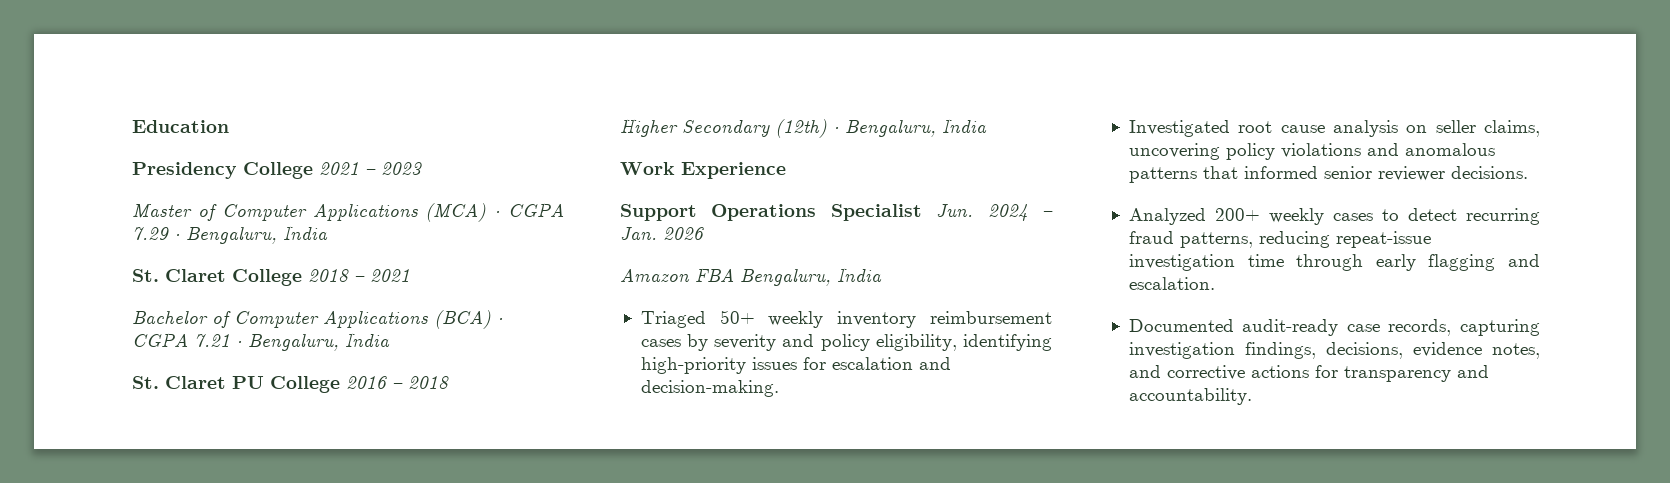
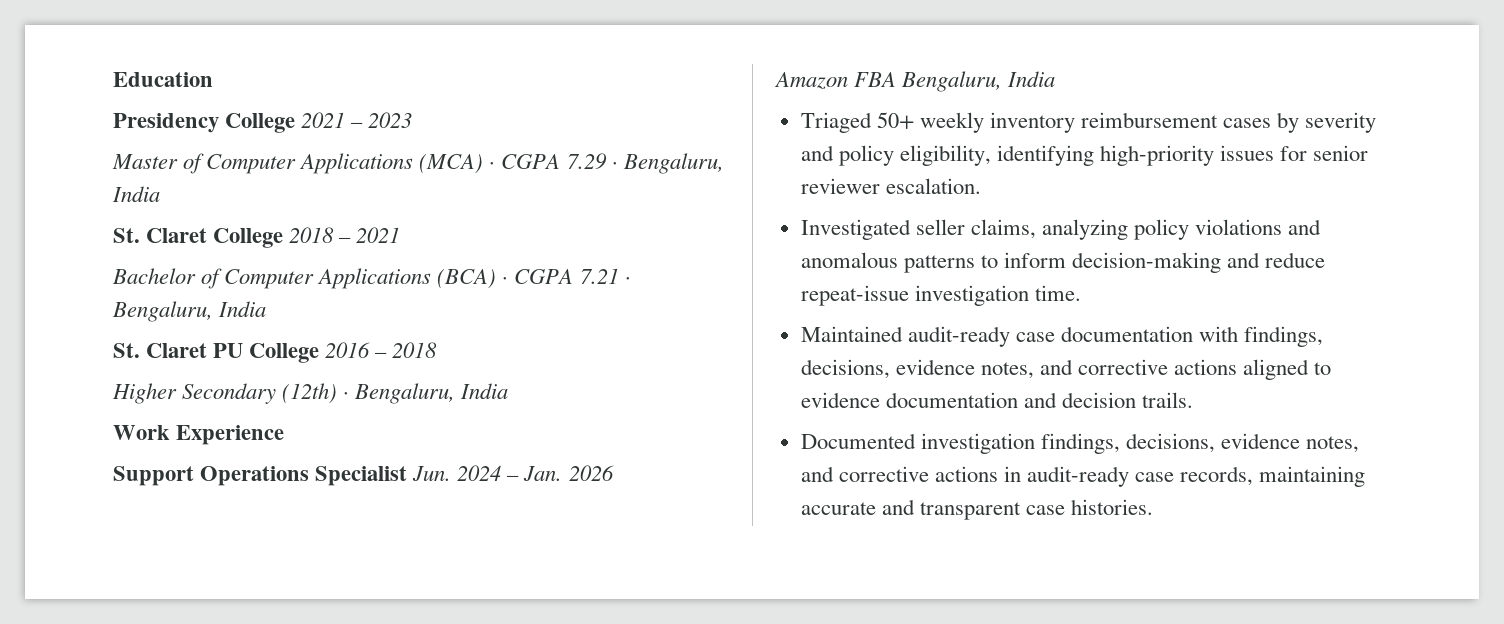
[831,357,951,370] [640,380,779,397] [1128,120,1428,137] escalation and decision-making. // Investigated root cause analysis on -> [1313,145,1369,161] [800,178,981,194] [800,219,911,240] senior reviewer escalation. // Investigated
[1128,143,1220,160] uncovering -> [1041,219,1128,240] analyzing
[1202,166,1528,181] [1128,208,1540,225] [1128,231,1431,248] [1128,254,1540,271] [1128,277,1215,290] [1128,319,1540,336] that informed senior reviewer decisions. // Analyzed 200+ weekly cases to detect recurring fraud patterns, reducing repeat-issue investigation time through early flagging and escalation. // Documented audit-ready case records, capturing -> [980,252,1326,273] [800,285,1081,306] [800,326,1324,347] [800,359,1332,380] [800,392,1194,408] [800,433,916,449] to inform decision-making and reduce repeat-issue investigation time. // Maintained audit-ready case documentation with findings, decisions, evidence notes, and corrective actions aligned to evidence documentation and decision trails. // Documented
[1314,365,1489,382] [1128,388,1252,405] for transparency and accountability. -> [1003,466,1366,487] [800,499,1154,520] in audit-ready case records, maintaining accurate and transparent case histories.

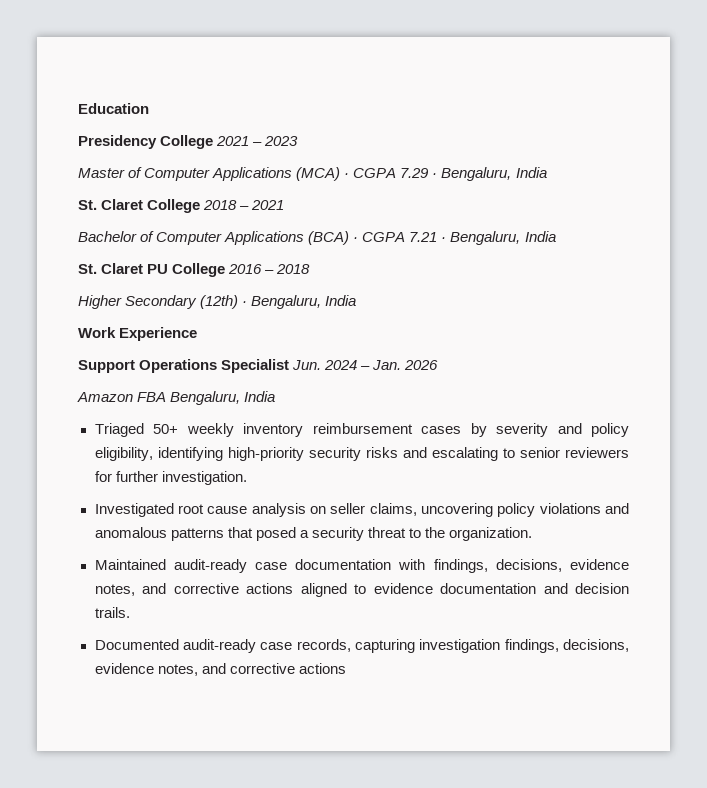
[1220,145,1369,161] [800,178,981,194] [800,219,911,240] issues for senior reviewer escalation. // Investigated -> [308,447,629,461] [94,471,247,485] [94,503,326,517] security risks and escalating to senior reviewers for further investigation. // Investigated root cause analysis on
[1041,219,1128,240] analyzing -> [420,503,493,517] uncovering
[980,252,1326,273] [800,285,1081,306] to inform decision-making and reduce repeat-issue investigation time. -> [227,527,532,541] that posed a security threat to the organization.
(916, 441) none -> [182,639,415,653] audit-ready case records, capturing
[1003,466,1366,487] [800,499,1154,520] in audit-ready case records, maintaining accurate and transparent case histories. -> (346, 668) none

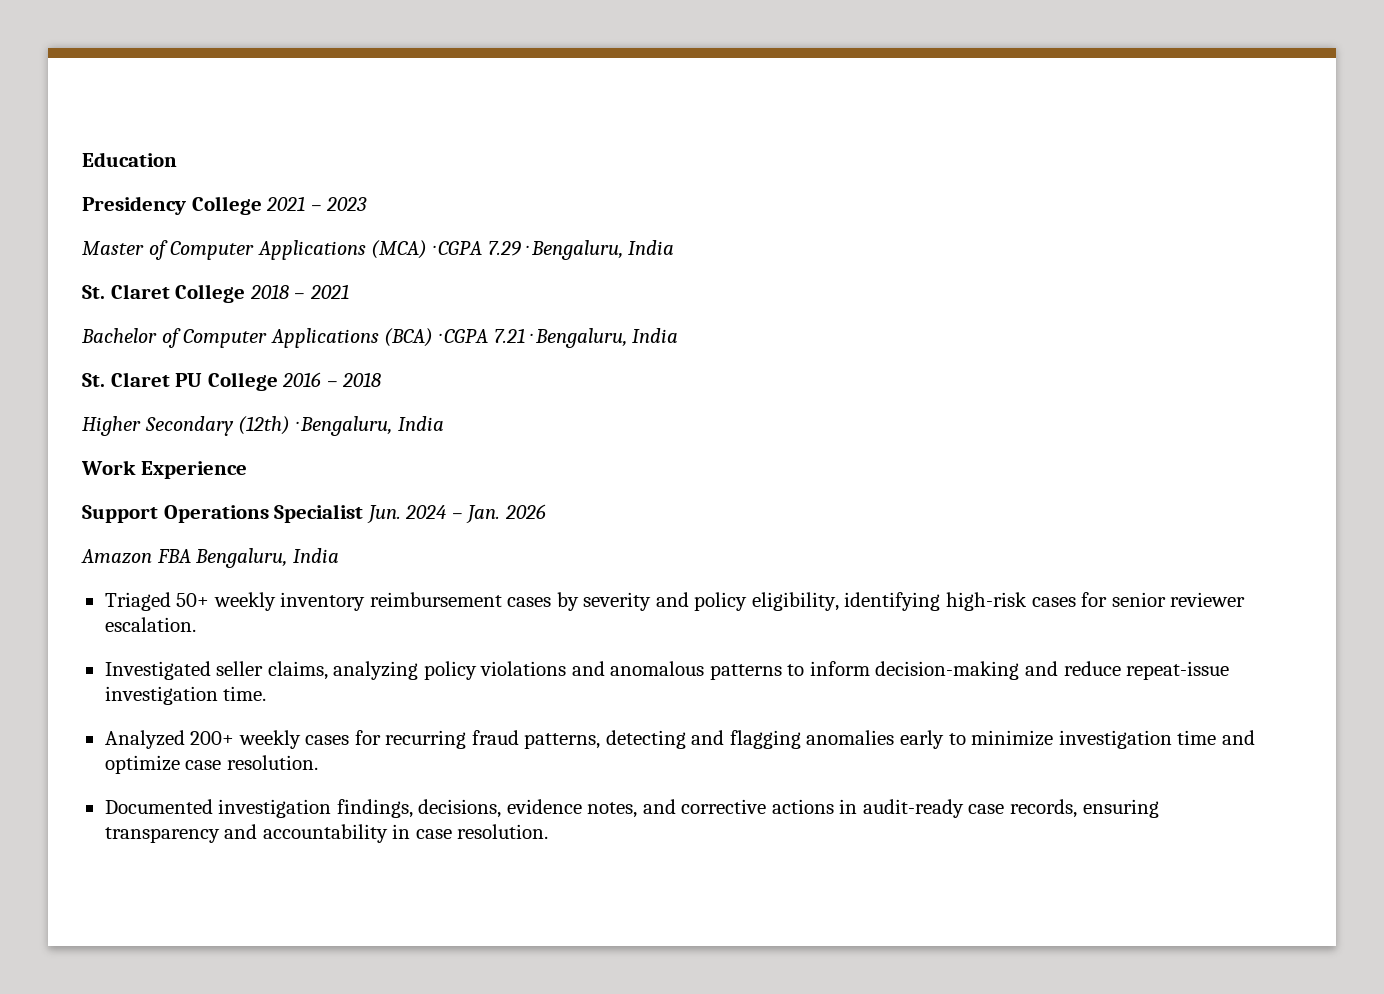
[227,447,629,461] [94,471,247,485] [94,503,326,517] high-priority security risks and escalating to senior reviewers for further investigation. // Investigated root cause analysis on -> [945,592,1246,611] [104,617,196,632] [104,661,211,680] high-risk cases for senior reviewer escalation. // Investigated
[420,503,493,517] uncovering -> [333,661,419,680] analyzing
[227,527,532,541] [94,559,629,573] [94,583,629,597] [94,607,130,618] [94,639,415,653] that posed a security threat to the organization. // Maintained audit-ready case documentation with findings, decisions, evidence notes, and corrective actions aligned to evidence documentation and decision trails. // Documented audit-ready case records, capturing -> [787,661,1230,680] [104,686,267,705] [104,730,1255,749] [104,755,318,774] [104,799,213,814] to inform decision-making and reduce repeat-issue investigation time. // Analyzed 200+ weekly cases for recurring fraud patterns, detecting and flagging anomalies early to minimize investigation time and optimize case resolution. // Documented
(346, 668) none -> [839,799,1159,818] [104,824,549,843] in audit-ready case records, ensuring transparency and accountability in case resolution.

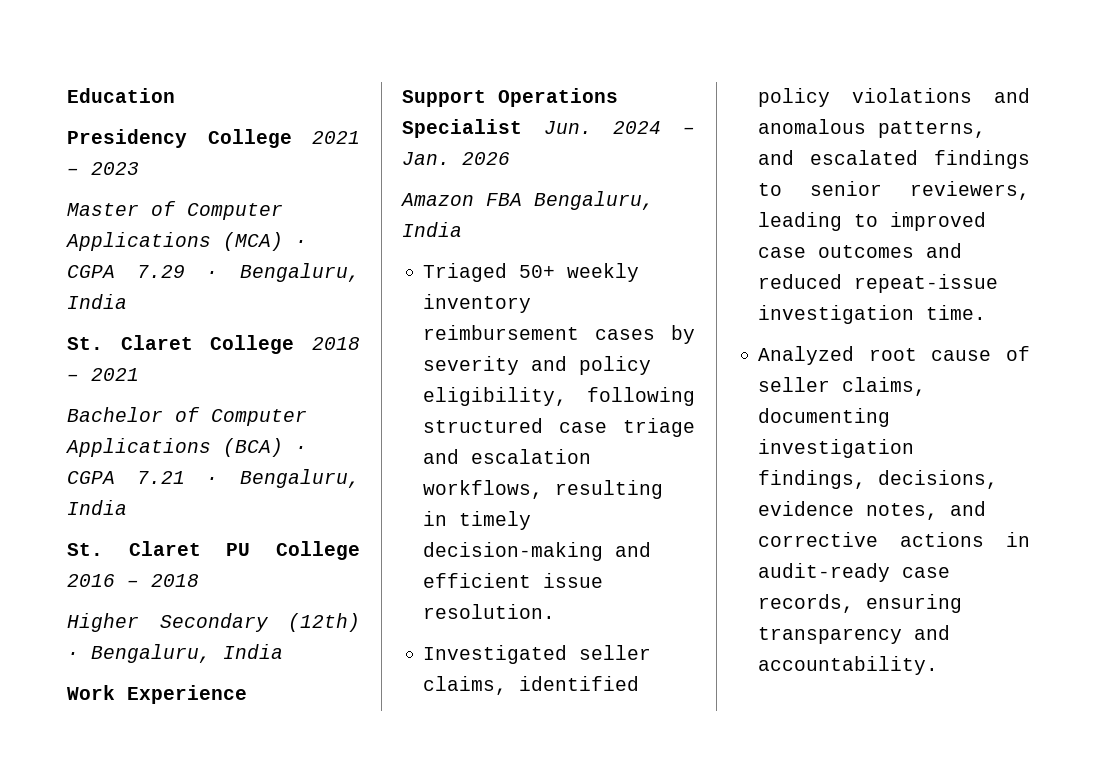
[844,592,1246,611] [104,617,196,632] identifying high-risk cases for senior reviewer escalation. -> [587,387,695,406] [423,418,695,437] [423,449,592,464] [423,480,664,499] [423,511,532,530] [423,542,652,561] [423,573,604,588] [423,604,556,619] following structured case triage and escalation workflows, resulting in timely decision-making and efficient issue resolution.
[333,661,419,680] analyzing -> [519,676,640,691] identified
[709,661,1230,680] [104,686,267,705] [104,730,1255,749] [104,755,318,774] [104,799,213,814] patterns to inform decision-making and reduce repeat-issue investigation time. // Analyzed 200+ weekly cases for recurring fraud patterns, detecting and flagging anomalies early to minimize investigation time and optimize case resolution. // Documented -> [878,121,987,138] [758,150,1030,169] [758,181,1030,200] [758,212,987,231] [758,243,963,258] [758,274,999,293] [758,305,987,324] [758,346,1030,365] [758,377,927,396] [758,408,891,427] patterns, and escalated findings to senior reviewers, leading to improved case outcomes and reduced repeat-issue investigation time. // Analyzed root cause of seller claims, documenting
[262,824,549,843] accountability in case resolution. -> [758,656,939,675] accountability.

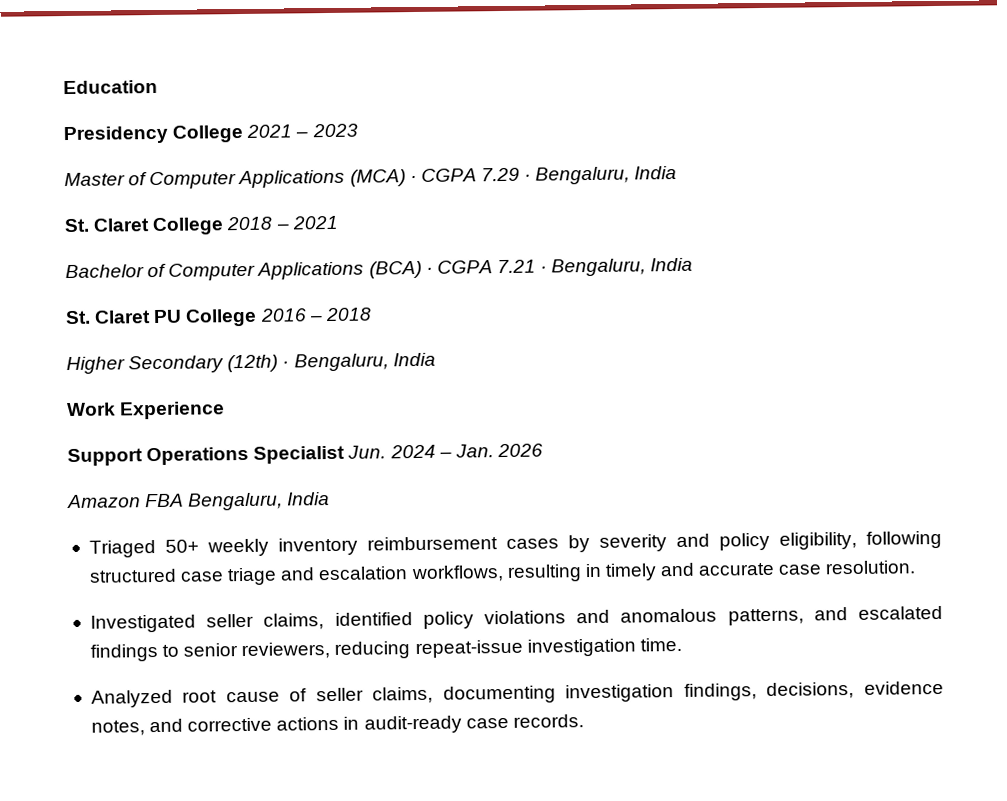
[423,542,652,561] [423,573,604,588] decision-making and efficient issue -> [660,562,823,577] and accurate case
[758,212,987,231] [758,243,963,258] [758,274,843,289] leading to improved case outcomes and reduced -> [334,641,411,659] reducing
[758,594,963,613] [758,625,951,644] [758,656,939,675] records, ensuring transparency and accountability. -> [512,714,584,728] records.

